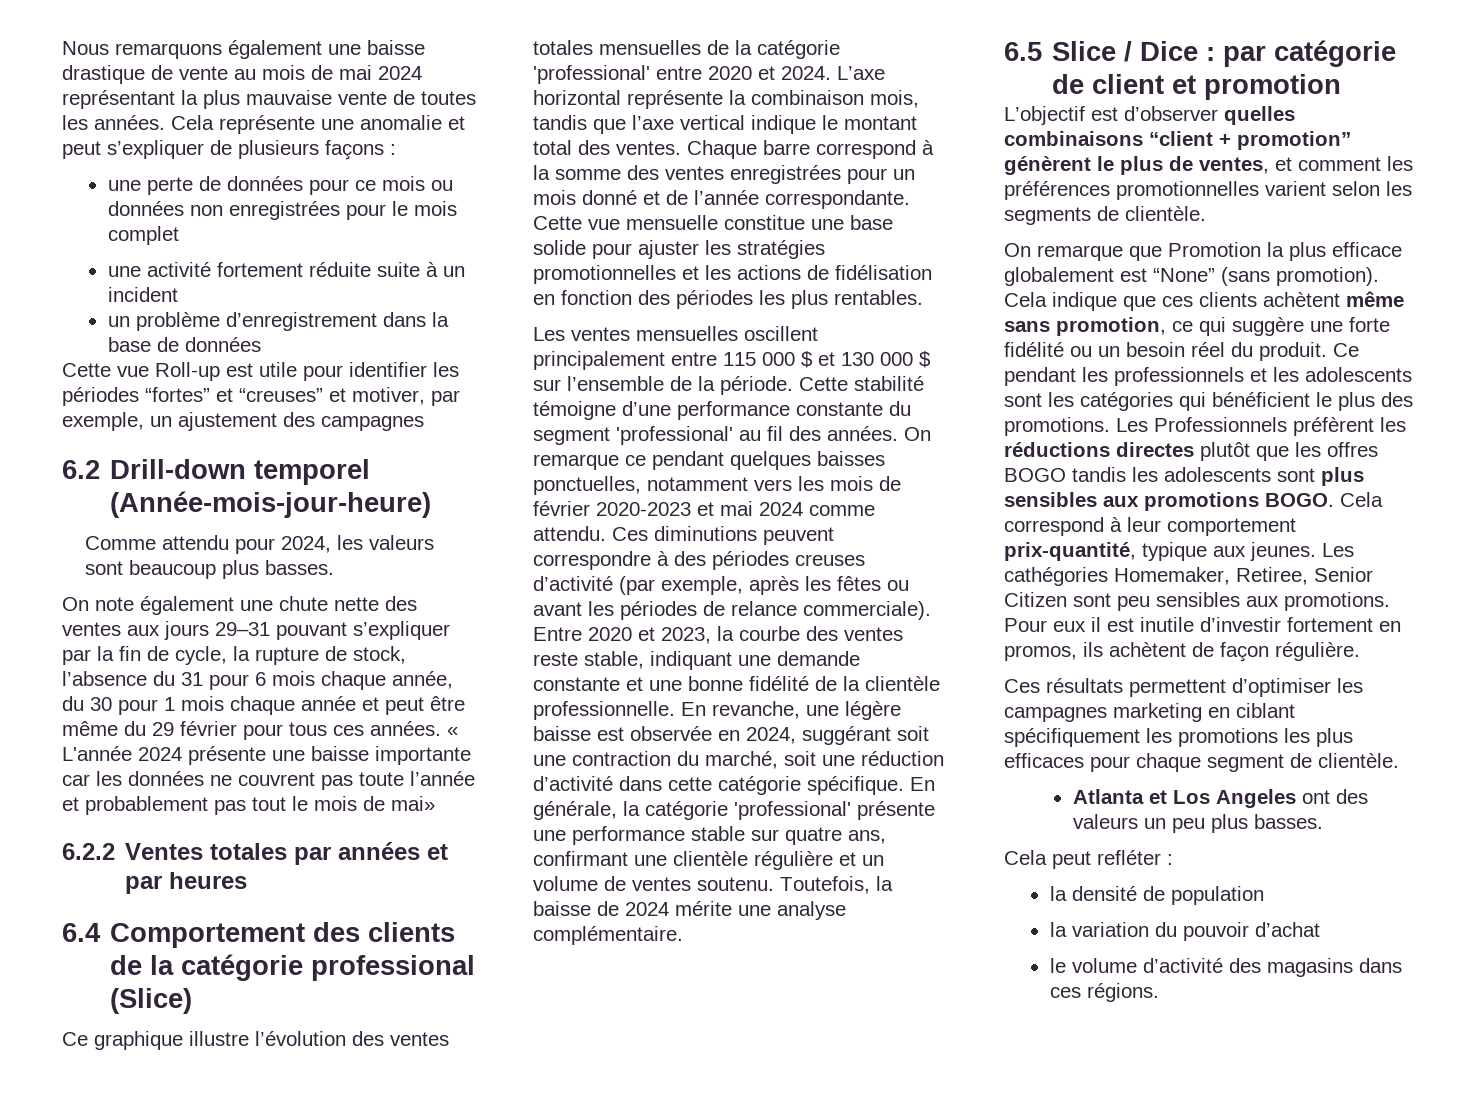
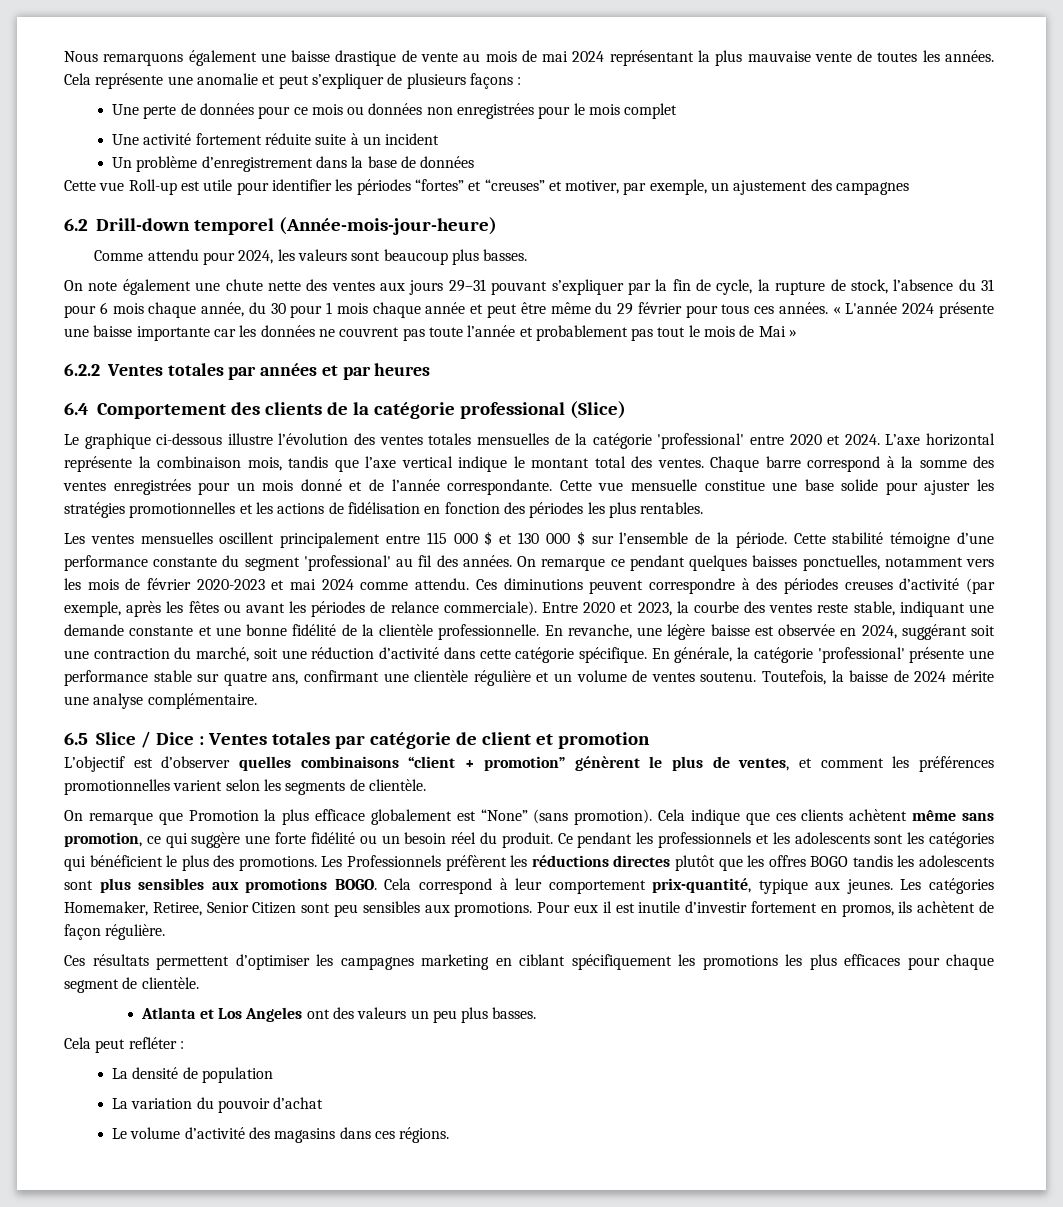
[107,180,141,191] une -> [111,104,139,115] Une
[107,266,141,277] une -> [111,134,139,145] Une
[107,316,130,327] un -> [111,157,132,168] Un
[391,796,435,811] mai» -> [758,326,798,337] Mai »
[62,1031,183,1050] Ce graphique -> [64,433,223,449] Le graphique ci-dessous
(1216, 54) none -> [207,732,330,745] Ventes totales
[1004,567,1108,586] cathégories -> [929,878,994,894] catégories
[1049,886,1067,901] la -> [111,1068,128,1079] La
[1049,922,1067,937] la -> [111,1098,128,1109] La
[1049,958,1066,973] le -> [111,1128,127,1139] Le

